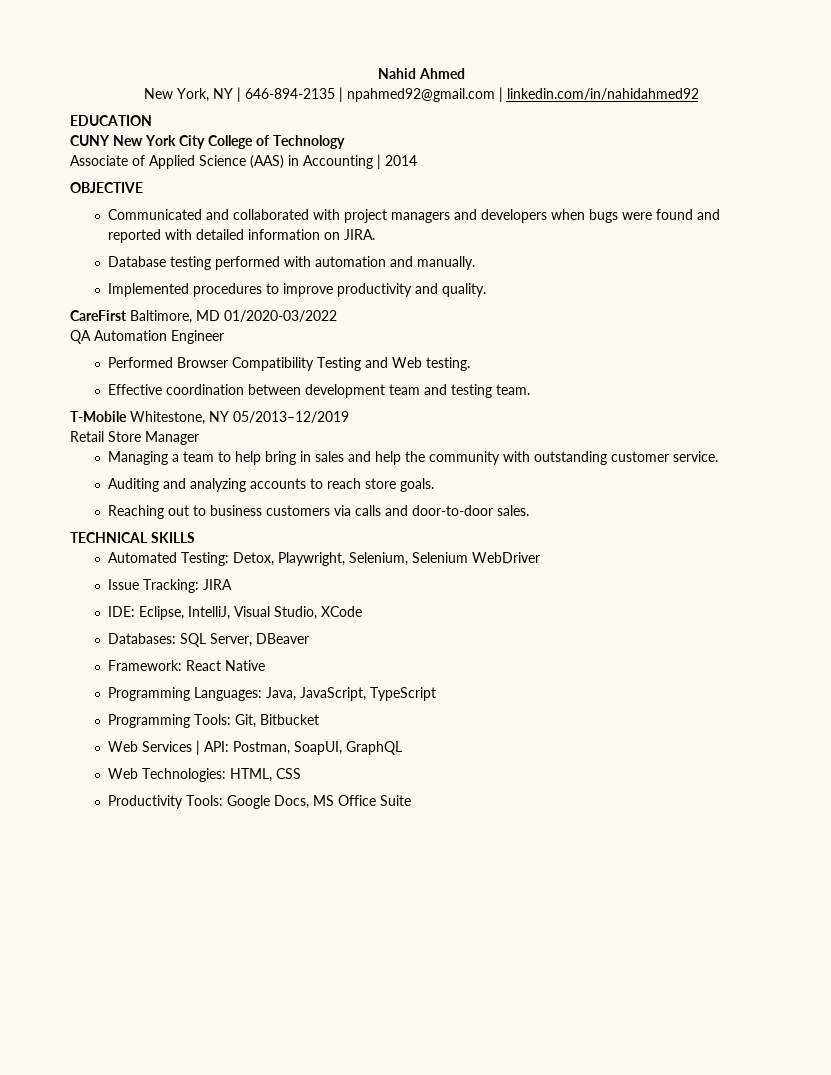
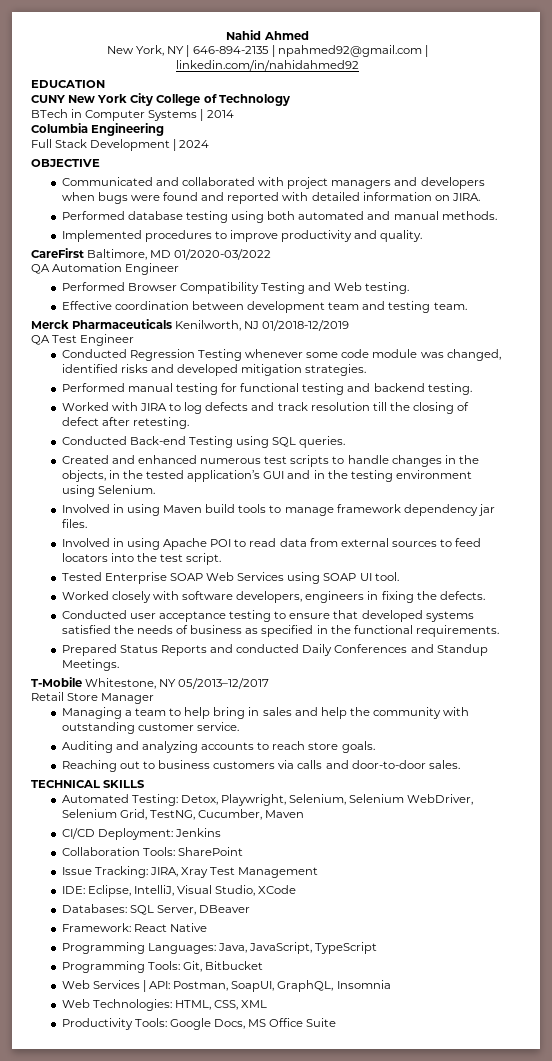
[70,154,417,169] Associate of Applied Science (AAS) in Accounting | 2014 -> [31,109,234,121] [31,123,165,136] [31,139,210,151] BTech in Computer Systems | 2014 // Columbia Engineering // Full Stack Development | 2024
[107,256,475,270] Database testing performed with automation and manually. -> [61,211,497,223] Performed database testing using both automated and manual methods.
(530, 389) none -> [31,319,350,331] [31,334,135,346] [61,349,501,361] [61,364,367,376] [61,383,472,395] [61,402,470,414] [61,417,190,429] [61,436,346,448] [61,455,479,467] [61,470,472,482] [61,485,155,497] [61,504,495,516] [61,519,87,528] [61,538,482,550] [61,553,222,565] [61,572,399,584] [61,591,485,603] [61,610,474,622] [61,625,499,637] [61,644,488,656] [61,659,119,671] // Merck Pharmaceuticals Kenilworth, NJ 01/2018-12/2019 // QA Test Engineer // Conducted Regression Testing whenever some code module was changed, identified risks and developed mitigation strategies. // Performed manual testing for functional testing and backend testing. // Worked with JIRA to log defects and track resolution till the closing of defect after retesting. // Conducted Back-end Testing using SQL queries. // Created and enhanced numerous test scripts to handle changes in the objects, in the tested application’s GUI and in the testing environment using Selenium. // Involved in using Maven build tools to manage framework dependency jar files. // Involved in using Apache POI to read data from external sources to feed locators into the test script. // Tested Enterprise SOAP Web Services using SOAP UI tool. // Worked closely with software developers, engineers in fixing the defects. // Conducted user acceptance testing to ensure that developed systems satisfied the needs of business as specified in the functional requirements. // Prepared Status Reports and conducted Daily Conferences and Standup Meetings.
[233,411,349,423] 05/2013–12/2019 -> [178,678,270,689] 05/2013–12/2017
[471,552,540,563] [107,579,232,593] WebDriver // Issue Tracking: JIRA -> [407,794,474,805] [61,809,305,820] [61,828,222,840] [61,847,244,856] [61,866,319,878] WebDriver, Selenium Grid, TestNG, Cucumber, Maven // CI/CD Deployment: Jenkins // Collaboration Tools: SharePoint // Issue Tracking: JIRA, Xray Test Management
[345,741,402,755] GraphQL -> [277,980,391,992] GraphQL, Insomnia
[275,768,301,779] CSS -> [214,1000,268,1010] CSS, XML

